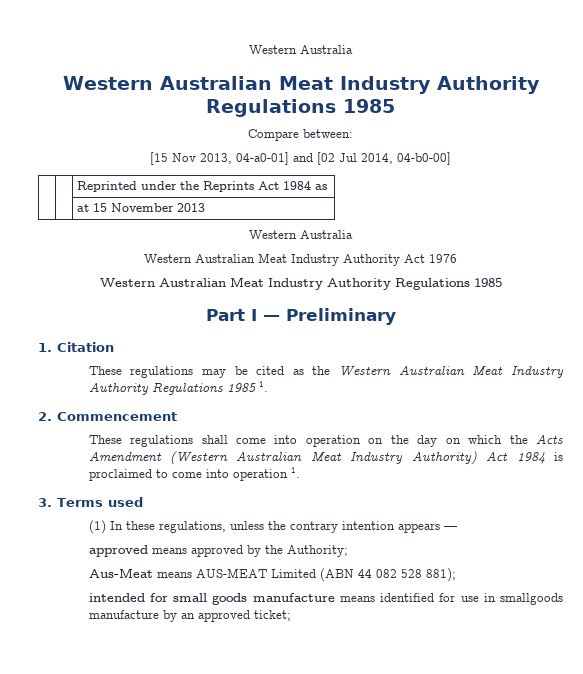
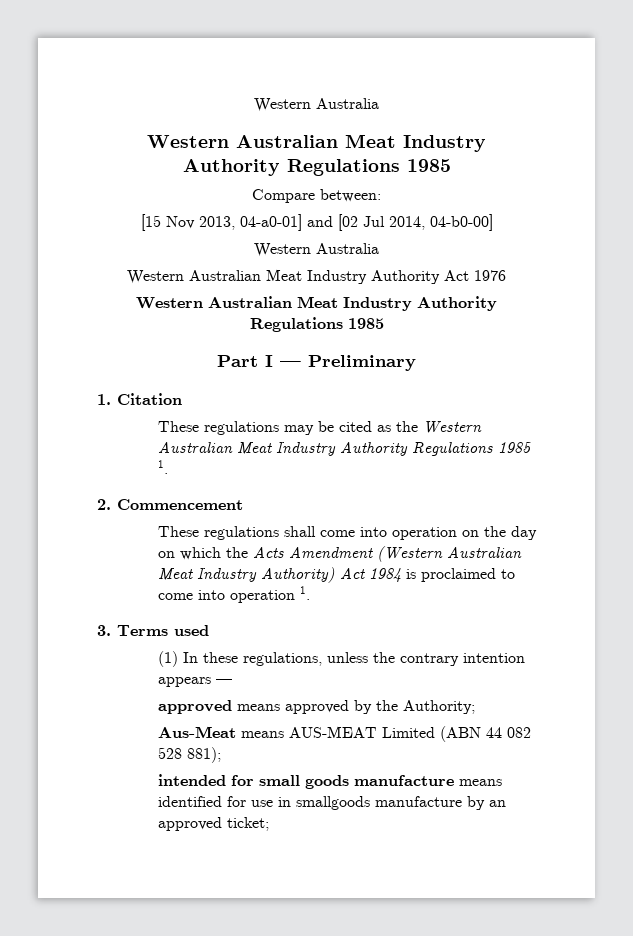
[77,181,328,192] [77,203,206,212] // | | Reprinted under the Reprints Act 1984 as // | | at 15 November 2013 -> (493, 222) none

